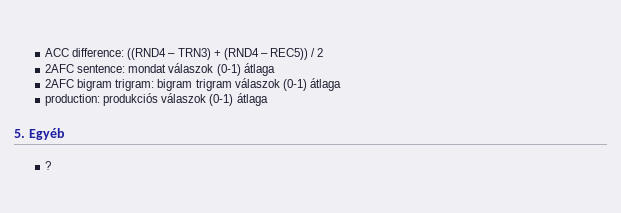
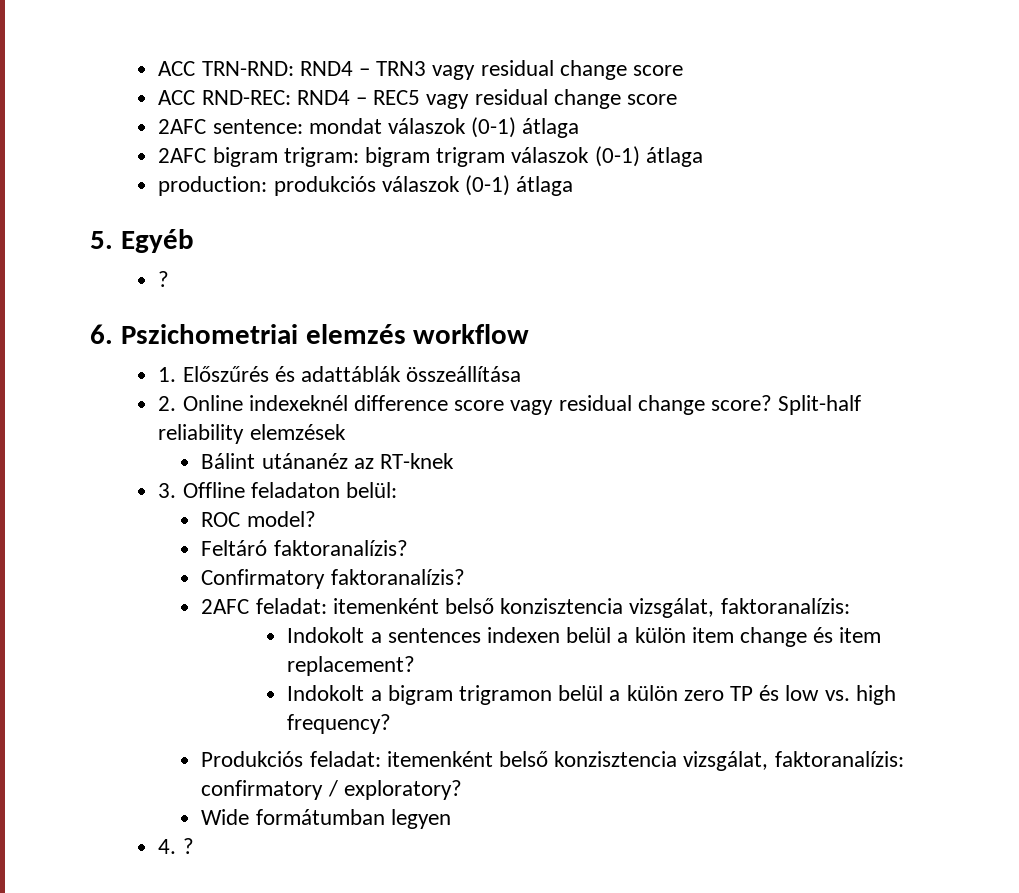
[45,48,324,60] ACC difference: ((RND4 – TRN3) + (RND4 – REC5)) / 2 -> [158,60,683,80] [158,89,677,109] ACC TRN-RND: RND4 – TRN3 vagy residual change score // ACC RND-REC: RND4 – REC5 vagy residual change score
(52, 165) none -> [90,324,530,344] [158,366,522,382] [158,395,862,415] [158,424,346,444] [201,453,454,469] [158,482,397,498] [201,511,316,527] [201,540,408,556] [201,569,465,589] [201,598,850,618] [287,627,882,647] [287,656,416,676] [287,685,896,705] [287,714,392,734] [201,751,904,771] [201,780,462,800] [201,809,451,829] [158,838,194,854] // 6. Pszichometriai elemzés workflow // 1. Előszűrés és adattáblák összeállítása // 2. Online indexeknél difference score vagy residual change score? Split-half reliability elemzések // Bálint utánanéz az RT-knek // 3. Offline feladaton belül: // ROC model? // Feltáró faktoranalízis? // Confirmatory faktoranalízis? // 2AFC feladat: itemenként belső konzisztencia vizsgálat, faktoranalízis: // Indokolt a sentences indexen belül a külön item change és item replacement? // Indokolt a bigram trigramon belül a külön zero TP és low vs. high frequency? // Produkciós feladat: itemenként belső konzisztencia vizsgálat, faktoranalízis: confirmatory / exploratory? // Wide formátumban legyen // 4. ?

